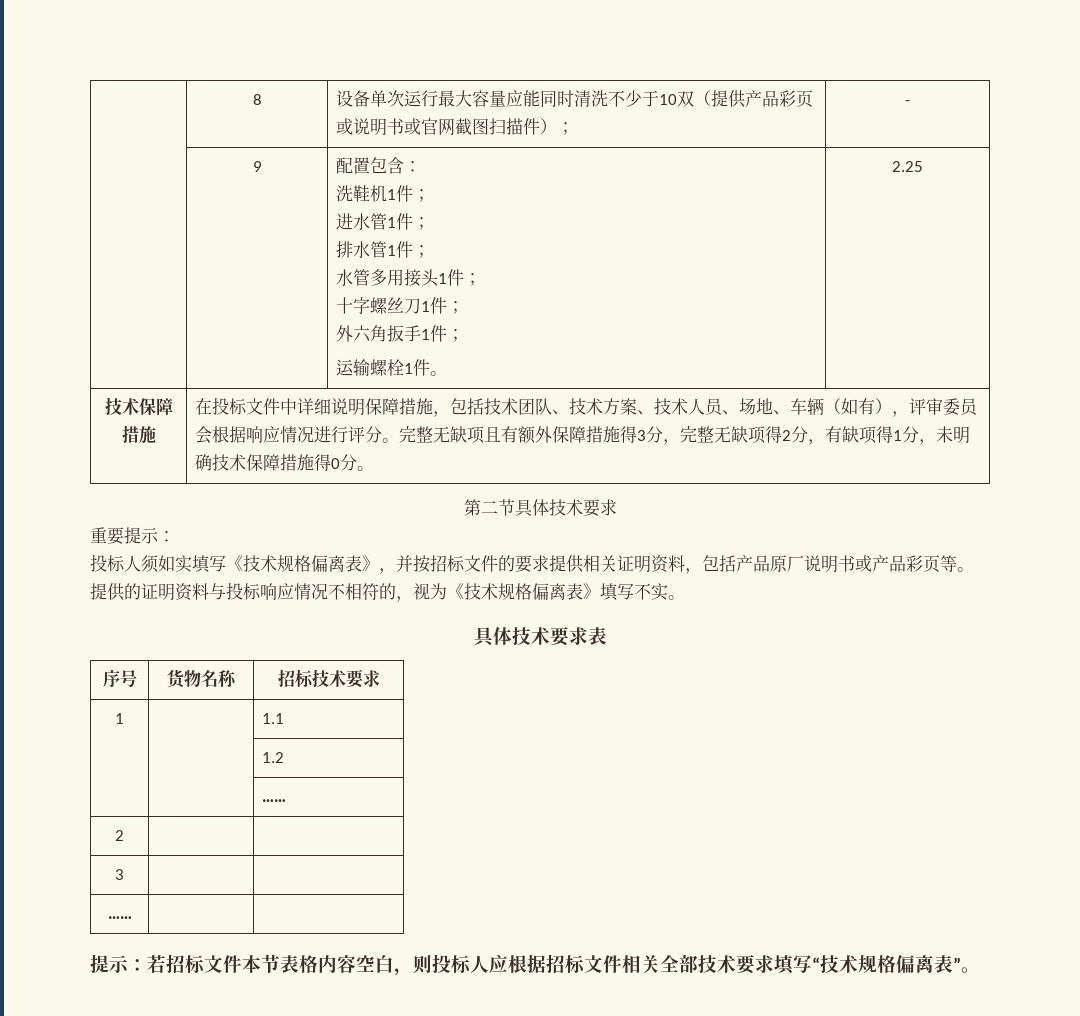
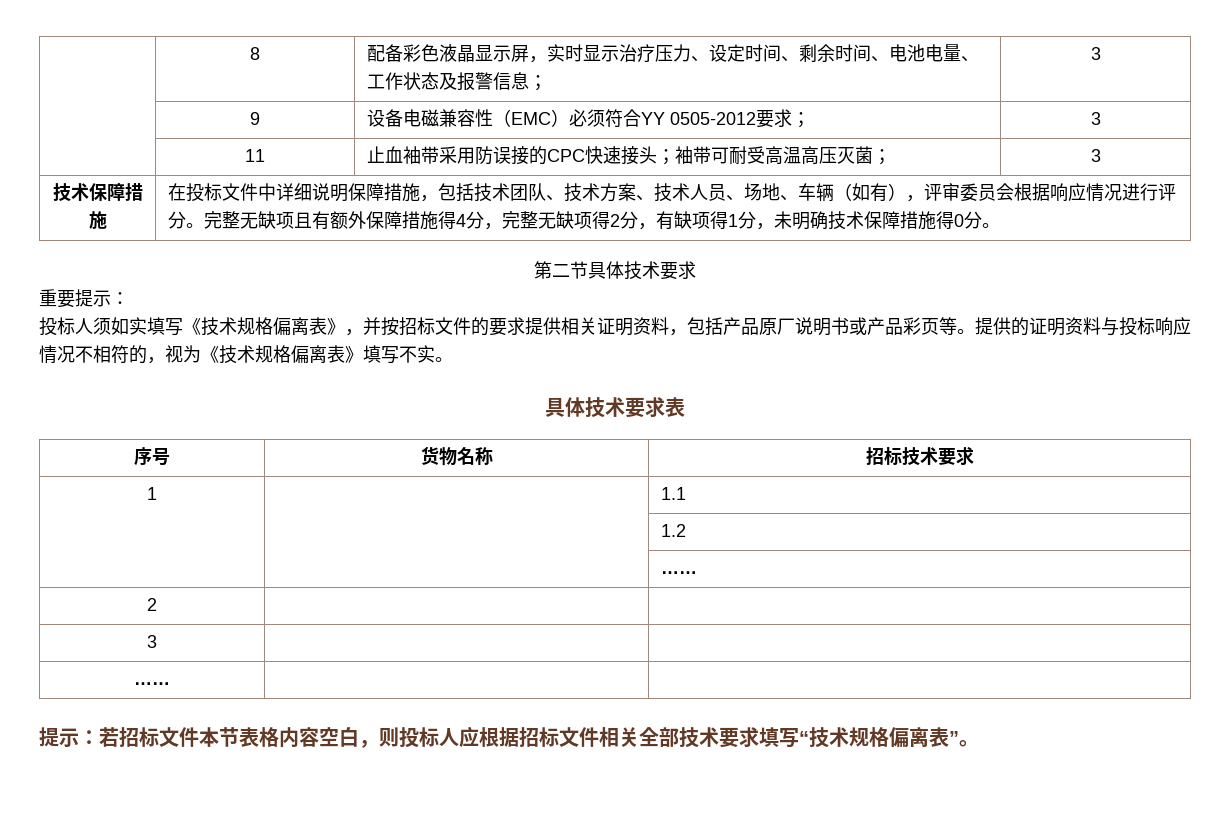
[335,90,813,108] [335,118,574,136] [905,100,910,105] 设备单次运行最大容量应能同时清洗不少于10双（提供产品彩页或说明书或官网截图扫描件）； | - -> [367,44,980,63] [367,72,548,91] [1090,47,1101,60] 配备彩色液晶显示屏，实时显示治疗压力、设定时间、剩余时间、电池电量、工作状态及报警信息； | 3
[335,157,421,174] [335,185,430,202] [335,213,430,230] [335,241,430,258] [335,269,481,287] [335,297,464,314] [335,325,464,342] [335,359,447,376] [892,161,923,172] 配置包含： // 洗鞋机1件； // 进水管1件； // 排水管1件； // 水管多用接头1件； // 十字螺丝刀1件； // 外六角扳手1件； // 运输螺栓1件。 | 2.25 -> [367,109,811,128] [1090,112,1101,125] [245,149,265,162] [367,146,892,165] [1090,149,1101,162] 设备电磁兼容性（EMC）必须符合YY 0505-2012要求； | 3 // | 11 | 止血袖带采用防误接的CPC快速接头；袖带可耐受高温高压灭菌； | 3
[636,430,646,441] 3 -> [456,214,467,227] 4

